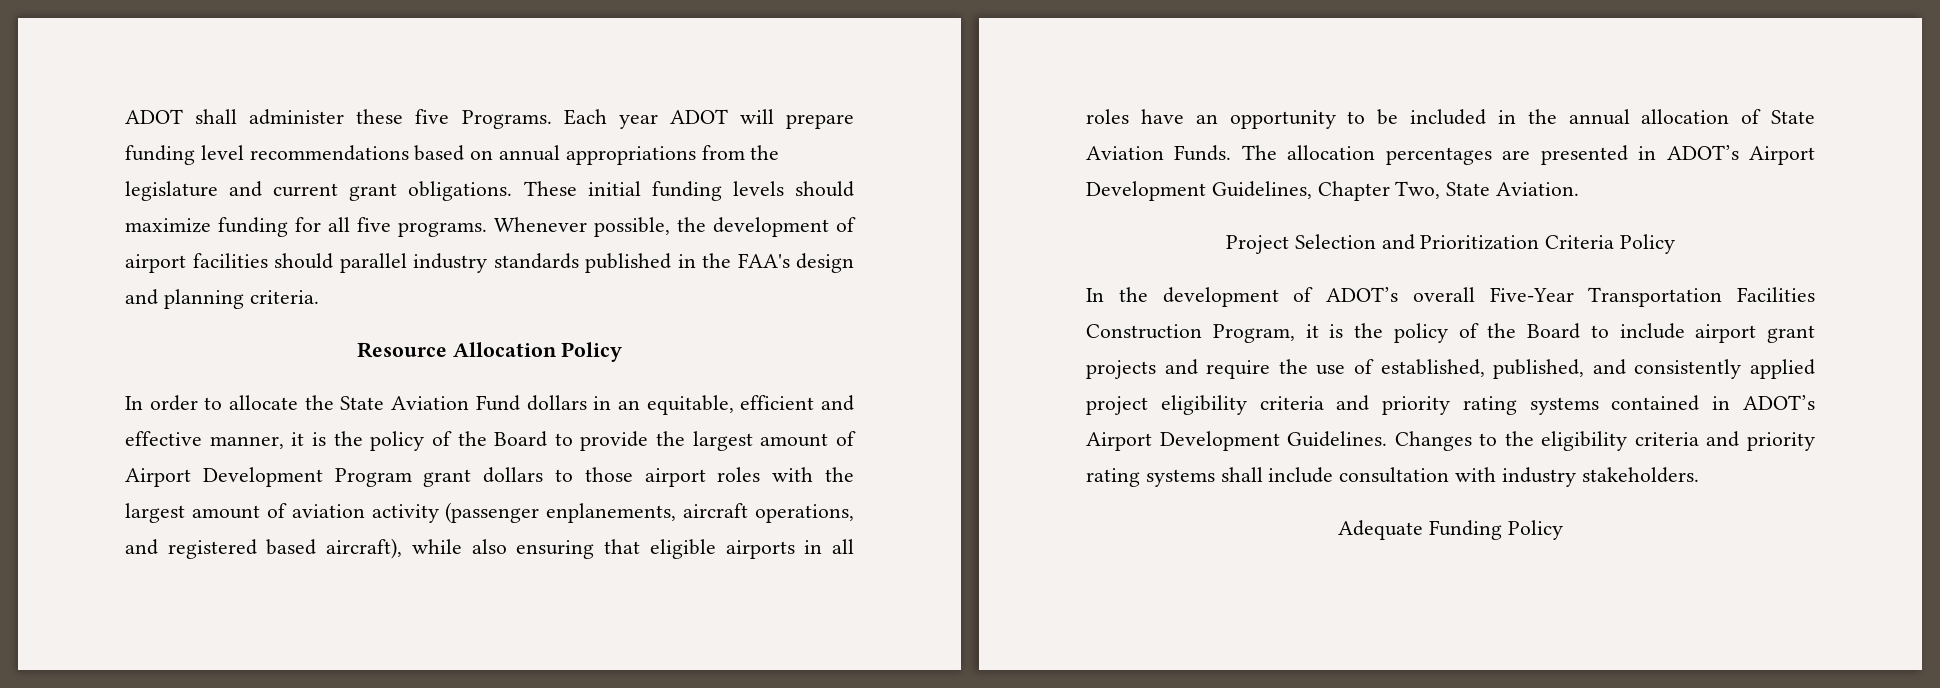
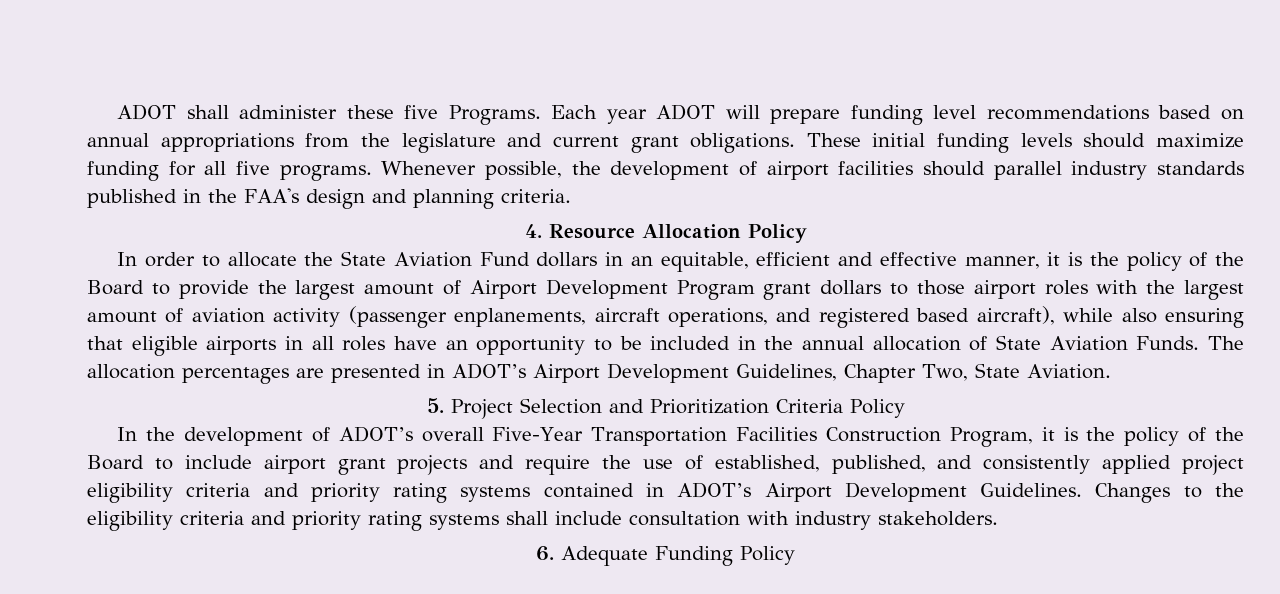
(319, 297) none -> [524,224,542,238] 4.
(1580, 189) none -> [426,398,444,413] 5.
(1699, 475) none -> [536,546,555,561] 6.

